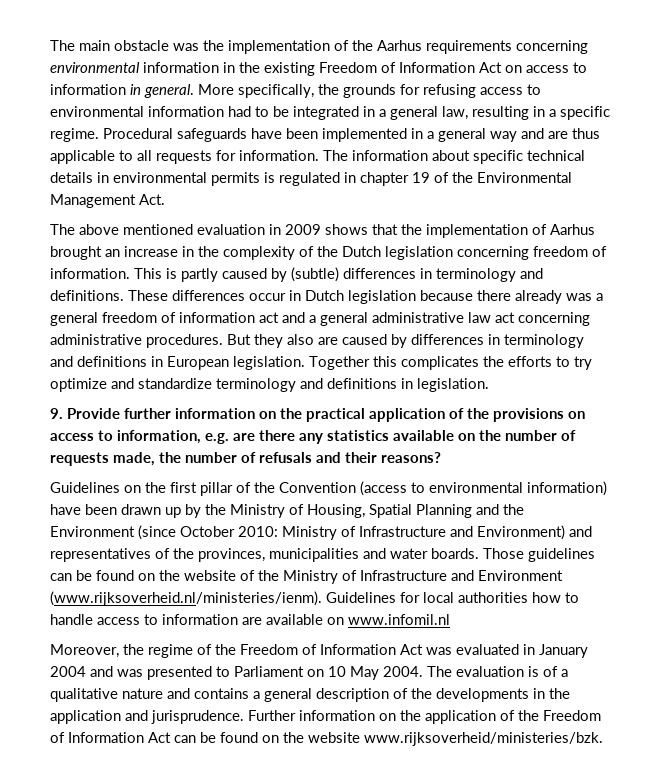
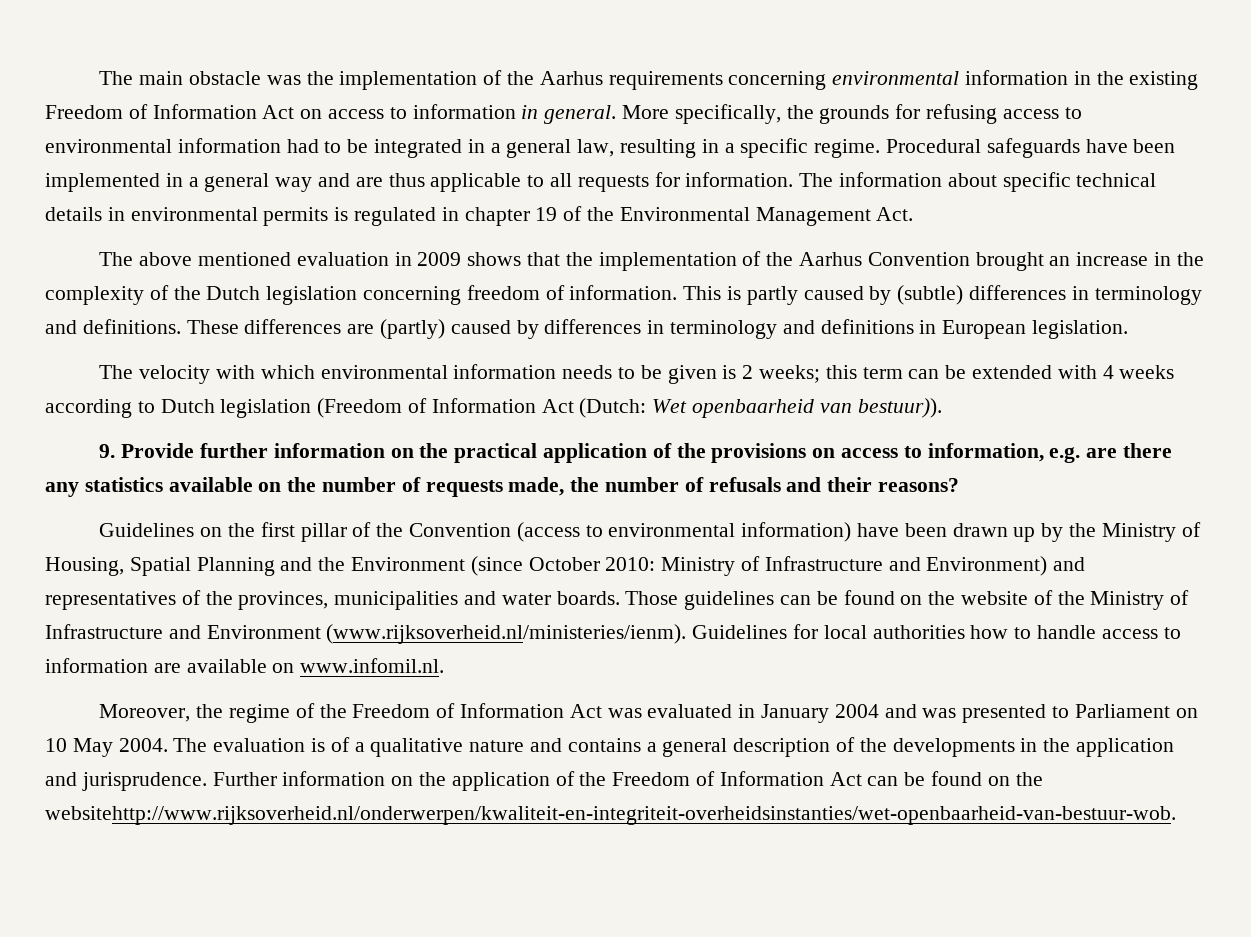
[550,224,595,235] Aarhus -> [766,252,970,266] the Aarhus Convention
[249,290,603,304] [50,312,590,326] [50,334,338,348] occur in Dutch legislation because there already was a general freedom of information act and a general administrative law act concerning administrative procedures. But they also are -> [347,319,446,339] are (partly)
[309,356,592,370] [50,378,489,392] Together this complicates the efforts to try optimize and standardize terminology and definitions in legislation. -> [99,364,1175,384] [45,398,942,418] // The velocity with which environmental information needs to be given is 2 weeks; this term can be extended with 4 weeks according to Dutch legislation (Freedom of Information Act (Dutch: Wet openbaarheid van bestuur)).
[348,614,450,625] www.infomil.nl -> [300,658,445,673] www.infomil.nl.
[308,732,603,746] website www.rijksoverheid/ministeries/bzk. -> [45,806,1176,825] websitehttp://www.rijksoverheid.nl/onderwerpen/kwaliteit-en-integriteit-overheidsinstanties/wet-openbaarheid-van-bestuur-wob.

